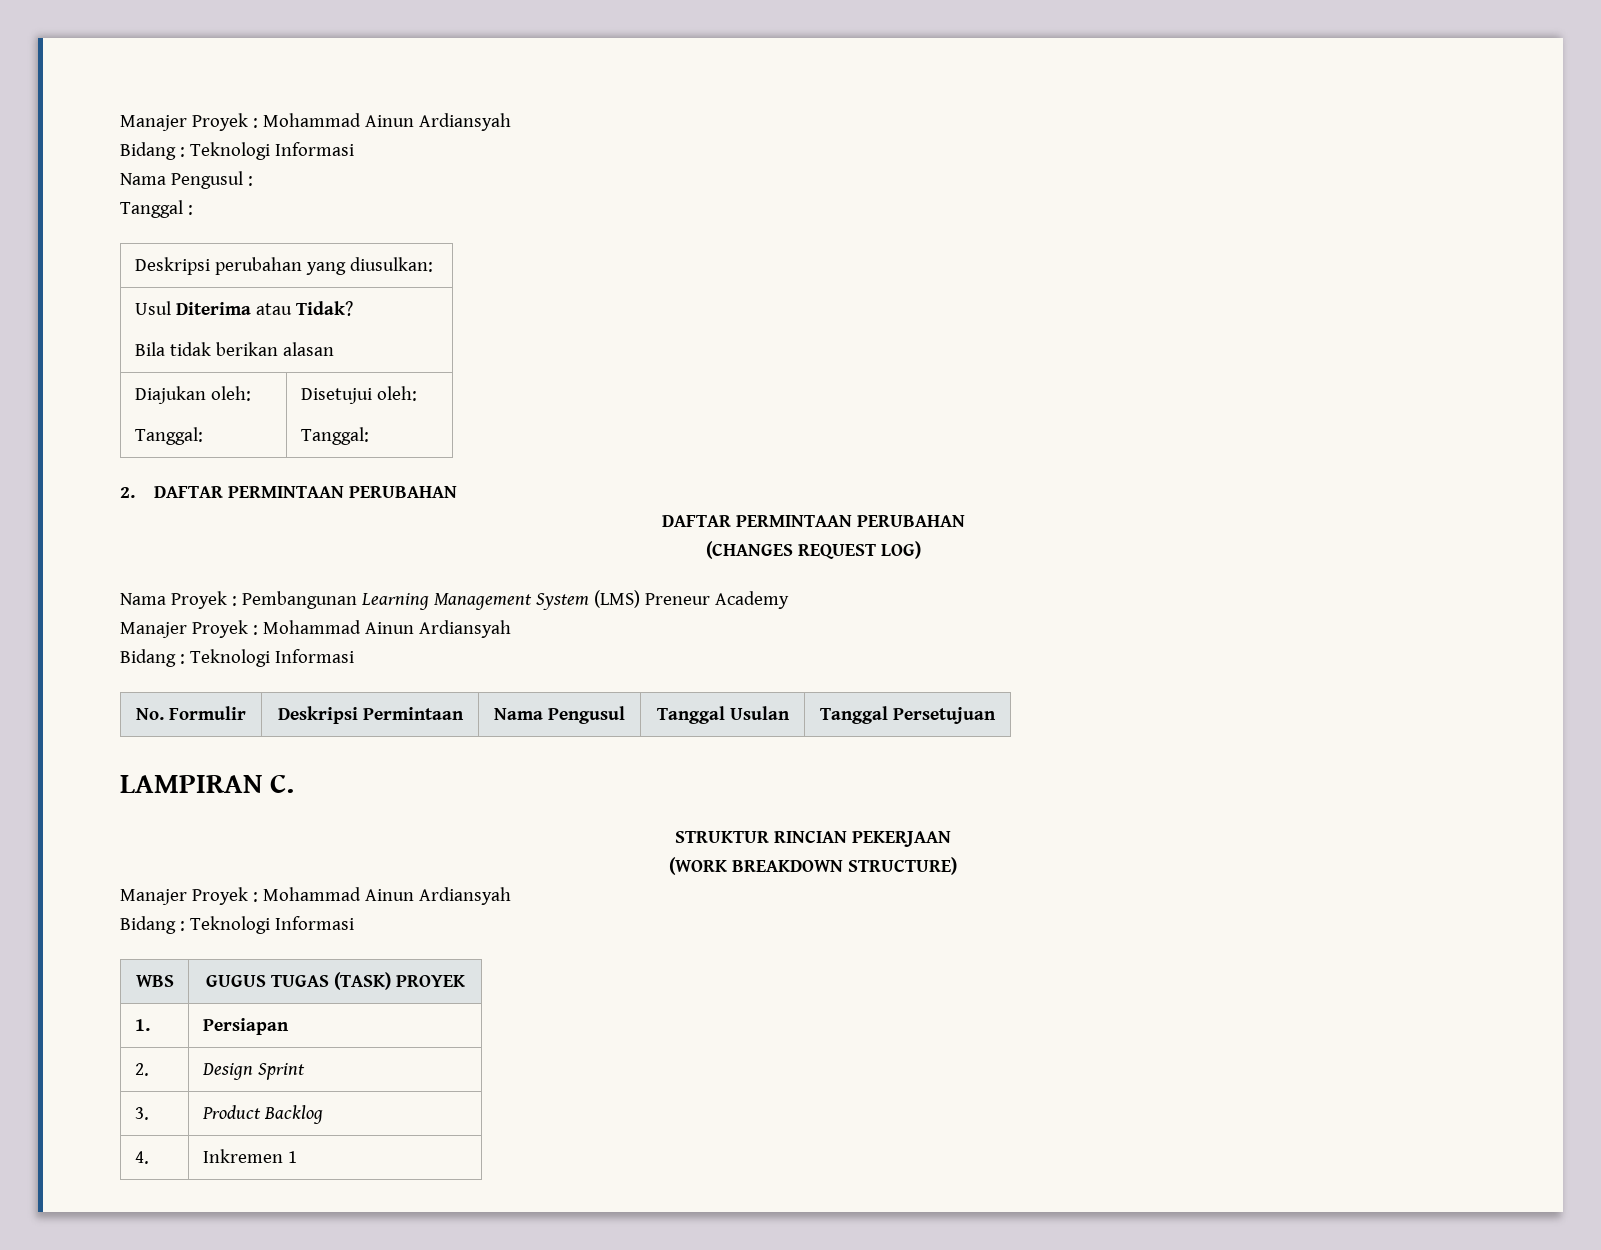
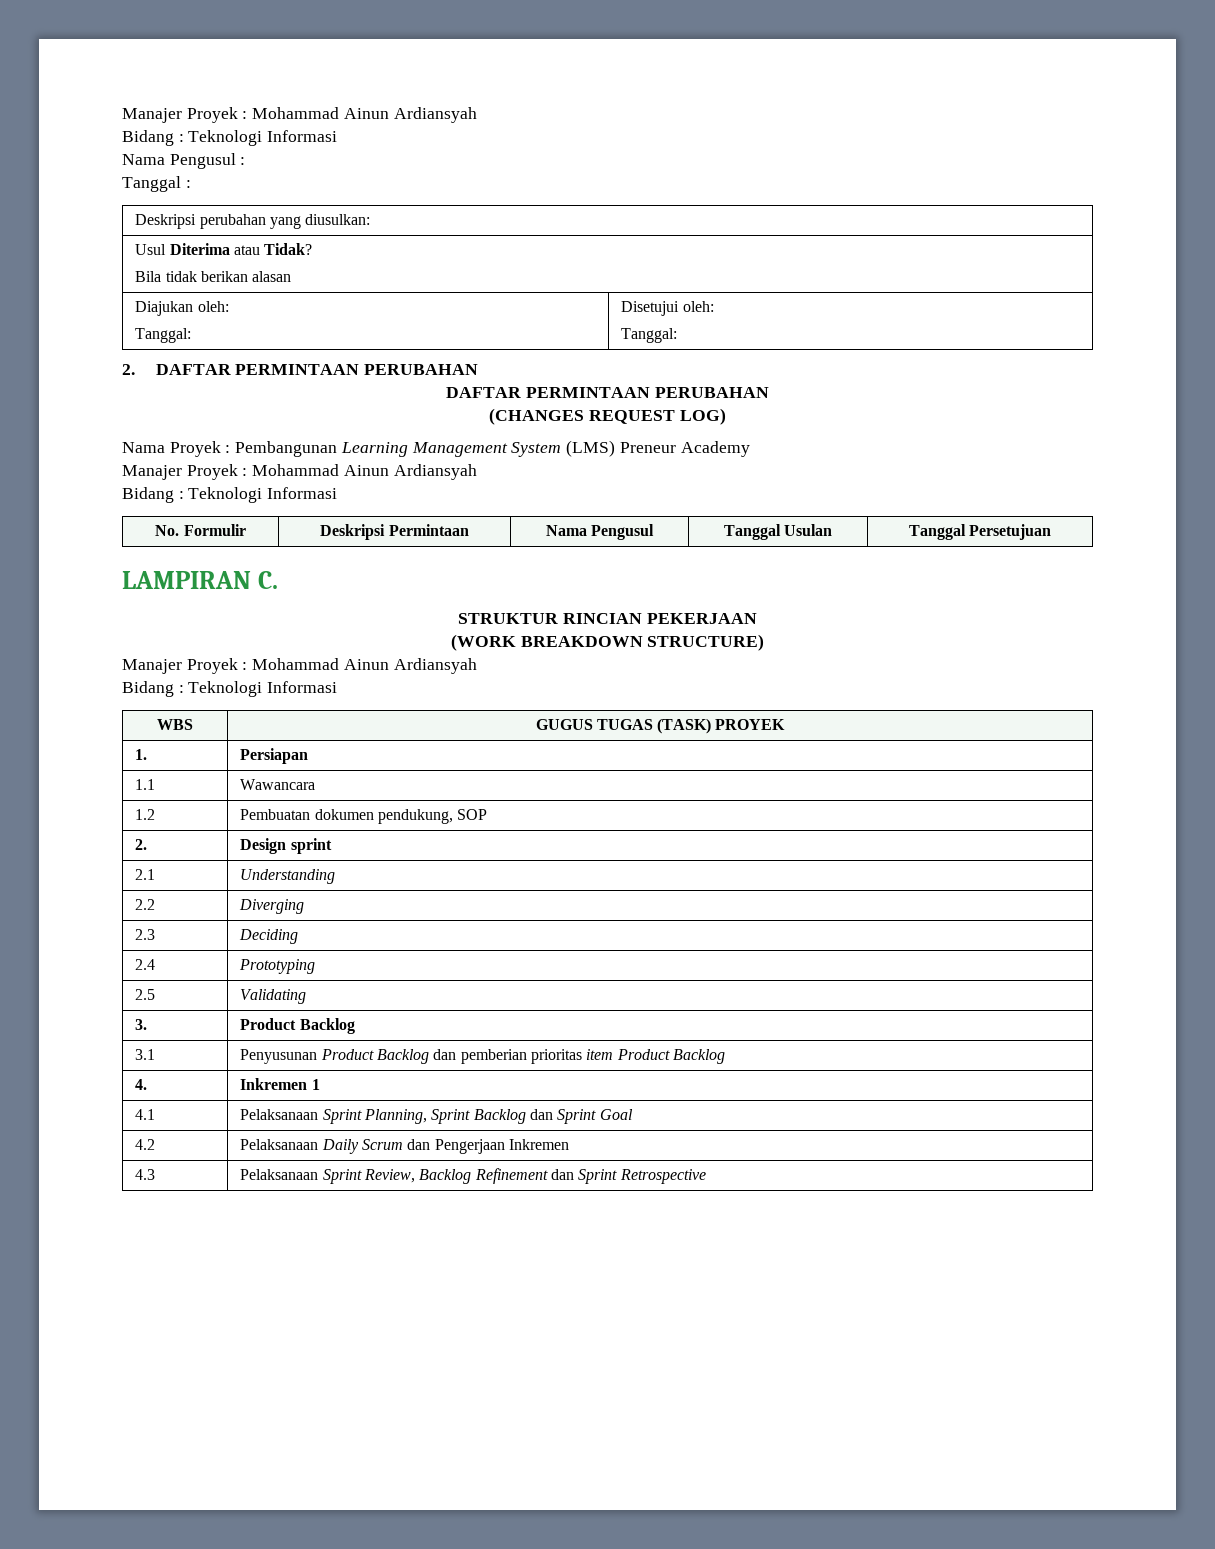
[134,1063,149,1076] [201,1063,305,1080] [134,1107,149,1120] [201,1105,323,1124] [134,1151,149,1164] [202,1149,297,1163] 2. | Design Sprint // 3. | Product Backlog // 4. | Inkremen 1 -> [135,779,156,790] [240,779,316,790] [135,809,156,820] [240,809,488,824] [135,839,148,850] [240,838,332,854] [135,869,156,880] [240,869,336,884] [135,899,156,910] [239,899,305,914] [135,929,156,940] [239,929,299,944] [135,959,156,970] [239,959,316,974] [135,989,156,1000] [240,989,307,1004] [135,1019,148,1030] [240,1018,355,1034] [135,1049,156,1060] [240,1049,725,1064] [135,1079,148,1090] [240,1078,320,1090] [135,1109,156,1120] [240,1109,633,1124] [135,1139,156,1150] [240,1139,569,1154] [135,1169,156,1180] [240,1168,706,1184] 1.1 | Wawancara // 1.2 | Pembuatan dokumen pendukung, SOP // 2. | Design sprint // 2.1 | Understanding // 2.2 | Diverging // 2.3 | Deciding // 2.4 | Prototyping // 2.5 | Validating // 3. | Product Backlog // 3.1 | Penyusunan Product Backlog dan pemberian prioritas item Product Backlog // 4. | Inkremen 1 // 4.1 | Pelaksanaan Sprint Planning, Sprint Backlog dan Sprint Goal // 4.2 | Pelaksanaan Daily Scrum dan Pengerjaan Inkremen // 4.3 | Pelaksanaan Sprint Review, Backlog Refinement dan Sprint Retrospective

